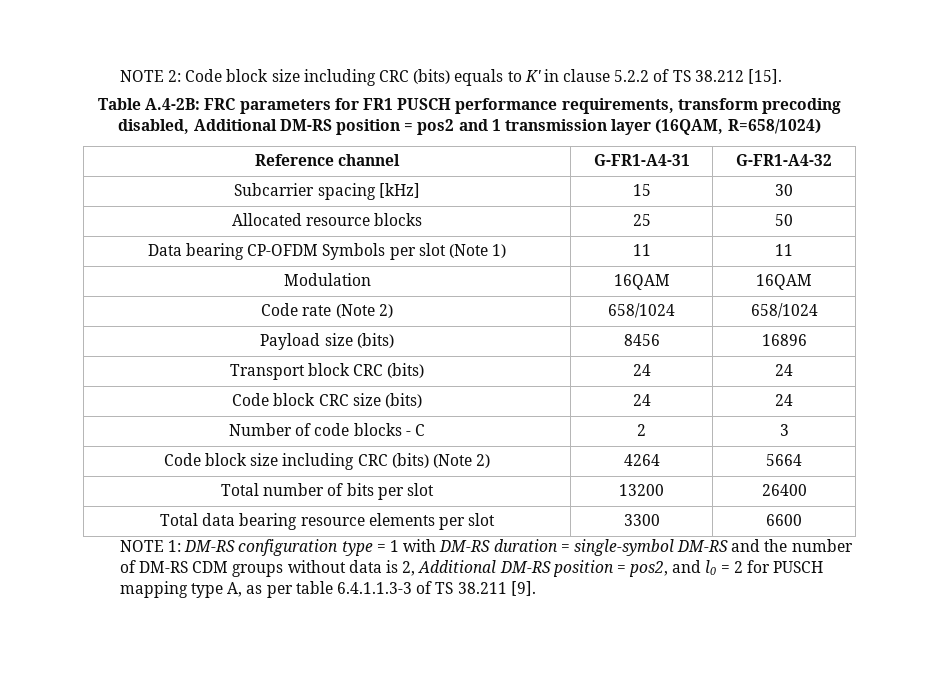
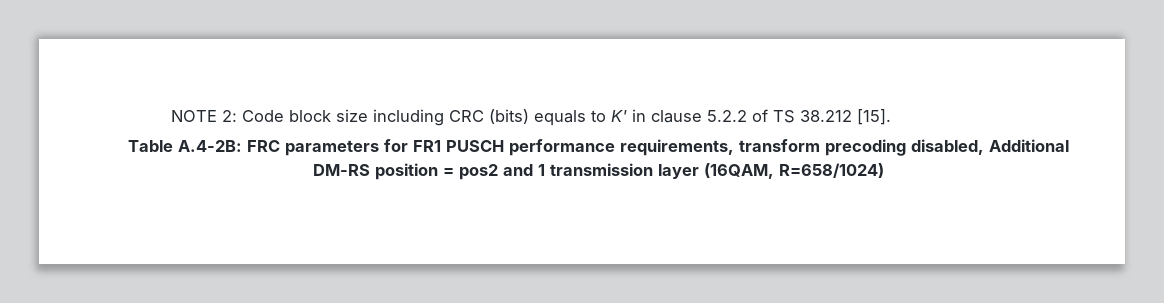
[254,154,401,166] [593,154,690,166] [736,154,832,166] [234,183,420,200] [632,184,651,196] [775,184,793,196] [231,213,423,226] [632,214,651,226] [775,214,793,226] [147,243,507,260] [632,244,651,256] [775,244,793,256] [283,273,371,286] [613,274,670,290] [756,274,812,290] [261,303,393,318] [608,303,675,318] [750,303,818,318] [260,333,394,350] [623,334,660,346] [761,334,807,346] [229,363,425,380] [632,364,651,376] [775,364,793,376] [232,393,422,408] [632,394,651,406] [775,394,793,406] [229,423,425,436] [637,424,646,436] [779,424,789,436] [163,453,491,470] [623,454,660,466] [766,454,802,466] [221,483,434,500] [619,484,664,496] [761,484,807,496] [159,513,496,530] [623,514,660,526] [766,514,802,526] [119,539,853,556] [119,560,824,577] [119,581,536,598] // Reference channel | G-FR1-A4-31 | G-FR1-A4-32 // Subcarrier spacing [kHz] | 15 | 30 // Allocated resource blocks | 25 | 50 // Data bearing CP-OFDM Symbols per slot (Note 1) | 11 | 11 // Modulation | 16QAM | 16QAM // Code rate (Note 2) | 658/1024 | 658/1024 // Payload size (bits) | 8456 | 16896 // Transport block CRC (bits) | 24 | 24 // Code block CRC size (bits) | 24 | 24 // Number of code blocks - C | 2 | 3 // Code block size including CRC (bits) (Note 2) | 4264 | 5664 // Total number of bits per slot | 13200 | 26400 // Total data bearing resource elements per slot | 3300 | 6600 // NOTE 1: DM-RS configuration type = 1 with DM-RS duration = single-symbol DM-RS and the number of DM-RS CDM groups without data is 2, Additional DM-RS position = pos2, and l0 = 2 for PUSCH mapping type A, as per table 6.4.1.1.3-3 of TS 38.211 [9]. -> (884, 170) none

